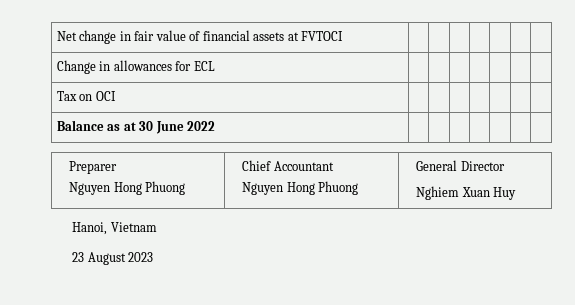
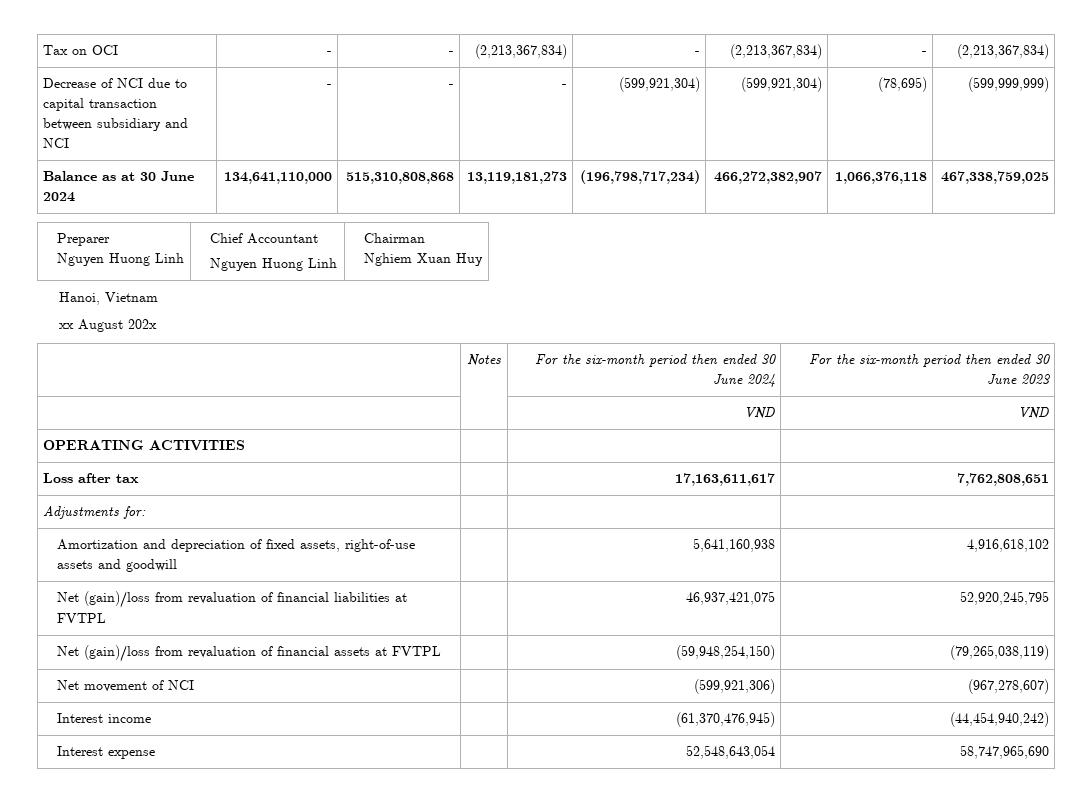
[56,30,344,44] [56,60,215,74] [56,91,116,101] Net change in fair value of financial assets at FVTOCI | | | | | | | // Change in allowances for ECL | | | | | | | // Tax on OCI | | | | | | | -> [43,45,119,55] [326,51,332,55] [448,51,454,55] [474,44,567,59] [694,51,700,55] [729,44,822,59] [921,51,927,55] [956,44,1049,59] [43,78,188,88] [43,98,158,111] [43,118,189,131] [43,138,70,148] [326,84,332,88] [448,84,454,88] [561,84,567,88] [618,77,700,92] [740,77,822,92] [877,77,927,92] [967,77,1049,92] Tax on OCI | - | - | (2,213,367,834) | - | (2,213,367,834) | - | (2,213,367,834) // Decrease of NCI due to capital transaction between subsidiary and NCI | - | - | - | (599,921,304) | (599,921,304) | (78,695) | (599,999,999)
[187,121,216,131] 2022 | | | | | | | -> [43,192,76,202] [223,172,332,184] [345,172,454,184] [466,171,567,184] [579,170,700,184] [713,171,822,184] [834,171,927,184] [940,171,1049,184] 2024 | 134,641,110,000 | 515,310,808,868 | 13,119,181,273 | (196,798,717,234) | 466,272,382,907 | 1,066,376,118 | 467,338,759,025
[113,181,186,195] Hong Phuong -> [108,253,184,266] Huong Linh
[286,181,359,195] [416,160,505,171] Hong Phuong | General Director -> [261,258,337,271] [363,233,425,243] Huong Linh | Chairman
[72,252,154,265] 23 August 2023 -> [59,319,158,332] [467,354,501,366] [534,354,776,367] [712,374,775,387] [808,354,1050,367] [986,374,1050,385] [743,407,775,419] [1017,407,1049,419] [43,440,246,451] [43,473,140,483] [674,473,775,486] [956,473,1049,486] [43,506,147,519] [56,539,415,552] [56,559,177,572] [692,538,775,552] [966,539,1049,552] [56,591,407,608] [56,613,106,623] [685,591,775,605] [959,591,1049,605] [56,645,441,662] [675,645,775,660] [949,645,1049,660] [56,680,194,692] [693,679,775,694] [967,679,1049,694] [56,713,151,723] [675,712,775,727] [949,712,1049,727] [56,746,155,759] [685,745,775,759] [959,745,1049,759] xx August 202x // | Notes | For the six-month period then ended 30 June 2024 | For the six-month period then ended 30 June 2023 // | | VND | VND // OPERATING ACTIVITIES | | | // Loss after tax | | 17,163,611,617 | 7,762,808,651 // Adjustments for: | | | // Amortization and depreciation of fixed assets, right-of-use assets and goodwill | | 5,641,160,938 | 4,916,618,102 // Net (gain)/loss from revaluation of financial liabilities at FVTPL | | 46,937,421,075 | 52,920,245,795 // Net (gain)/loss from revaluation of financial assets at FVTPL | | (59,948,254,150) | (79,265,038,119) // Net movement of NCI | | (599,921,306) | (967,278,607) // Interest income | | (61,370,476,945) | (44,454,940,242) // Interest expense | | 52,548,643,054 | 58,747,965,690

